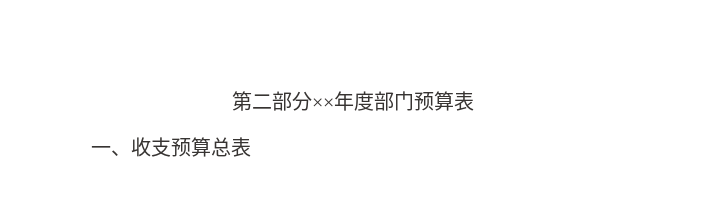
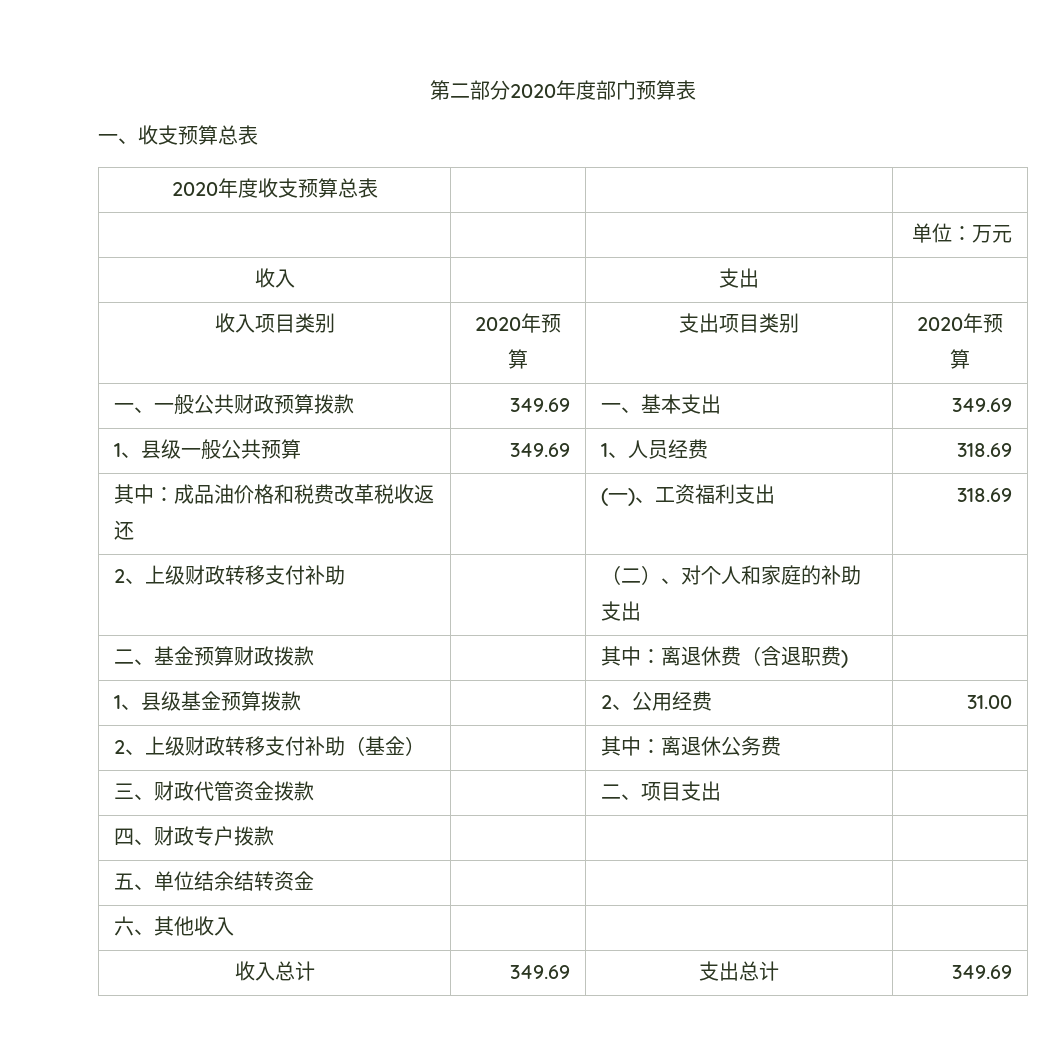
[311,98,334,109] ×× -> [510,84,556,98] 2020
(251, 147) none -> [171,178,378,198] [912,223,1013,243] [254,268,295,288] [719,268,759,288] [214,313,335,333] [475,313,561,333] [508,349,528,369] [679,313,799,333] [917,313,1003,333] [950,349,970,369] [113,394,354,414] [510,398,571,412] [600,394,721,414] [952,398,1013,412] [113,439,301,459] [510,443,571,457] [600,439,708,459] [957,443,1013,457] [113,484,434,504] [113,520,134,540] [600,484,775,506] [957,488,1013,502] [113,565,345,585] [600,565,861,585] [600,601,641,621] [113,646,314,666] [600,646,848,668] [113,691,301,711] [600,691,712,711] [967,695,1013,709] [113,736,425,756] [600,736,781,756] [113,781,314,801] [600,781,721,801] [113,826,274,846] [113,871,314,891] [113,916,234,936] [234,961,315,981] [510,965,571,979] [699,961,779,981] [952,965,1013,979] // 2020年度收支预算总表 | | | // | | | 单位：万元 // 收入 | | 支出 | // 收入项目类别 | 2020年预算 | 支出项目类别 | 2020年预算 // 一、一般公共财政预算拨款 | 349.69 | 一、基本支出 | 349.69 // 1、县级一般公共预算 | 349.69 | 1、人员经费 | 318.69 // 其中：成品油价格和税费改革税收返还 | | (一)、工资福利支出 | 318.69 // 2、上级财政转移支付补助 | | （二）、对个人和家庭的补助支出 | // 二、基金预算财政拨款 | | 其中：离退休费（含退职费) | // 1、县级基金预算拨款 | | 2、公用经费 | 31.00 // 2、上级财政转移支付补助（基金） | | 其中：离退休公务费 | // 三、财政代管资金拨款 | | 二、项目支出 | // 四、财政专户拨款 | | | // 五、单位结余结转资金 | | | // 六、其他收入 | | | // 收入总计 | 349.69 | 支出总计 | 349.69

